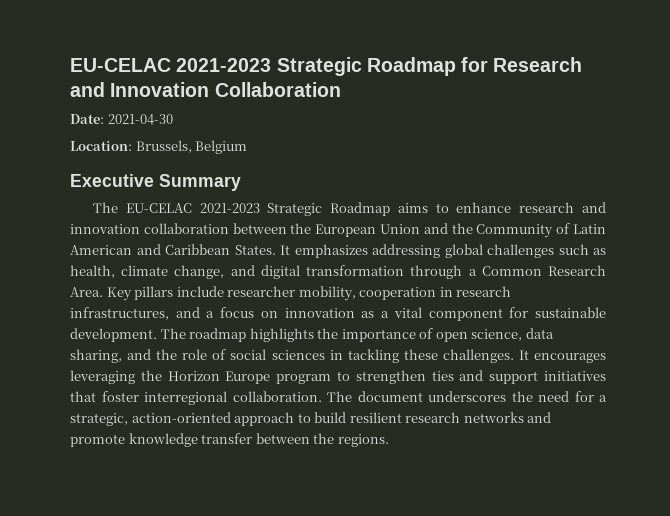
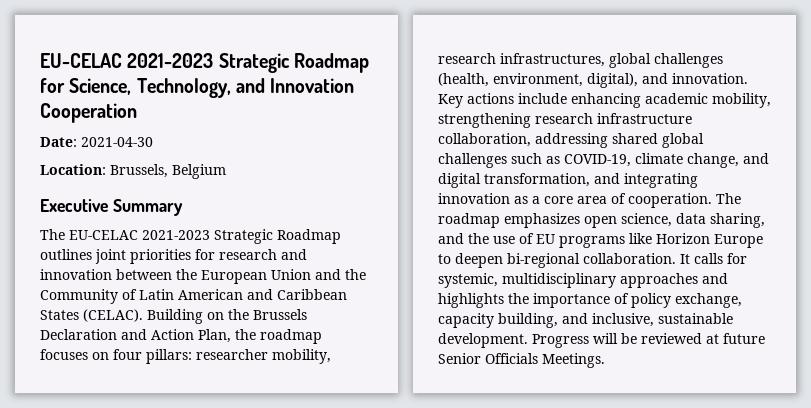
[493,57,583,72] Research -> [69,78,231,98] Science, Technology,
[214,82,341,97] Collaboration -> [40,103,137,123] Cooperation
[397,202,512,213] aims to enhance -> [40,249,215,264] outlines joint priorities for
[143,223,229,234] collaboration -> (112, 274) none
[234,244,440,258] States. It emphasizes addressing -> [40,309,307,324] [40,329,322,344] [40,349,331,364] [438,53,723,68] [438,73,748,88] [438,93,771,108] [438,113,692,128] [438,133,658,148] States (CELAC). Building on the Brussels Declaration and Action Plan, the roadmap focuses on four pillars: researcher mobility, research infrastructures, global challenges (health, environment, digital), and innovation. Key actions include enhancing academic mobility, strengthening research infrastructure collaboration, addressing shared
[70,265,115,278] health, -> [564,154,631,167] COVID-19,
[306,265,606,279] [70,286,512,301] [70,307,607,321] [70,328,434,342] transformation through a Common Research Area. Key pillars include researcher mobility, cooperation in research infrastructures, and a focus on innovation as a vital component for sustainable development. The roadmap highlights the importance of -> [484,173,698,188] [438,193,741,208] [438,213,580,228] transformation, and integrating innovation as a core area of cooperation. The roadmap emphasizes
[182,349,606,363] [70,370,607,384] [70,391,607,405] [70,412,552,426] [70,433,389,447] role of social sciences in tackling these challenges. It encourages leveraging the Horizon Europe program to strengthen ties and support initiatives that foster interregional collaboration. The document underscores the need for a strategic, action-oriented approach to build resilient research networks and promote knowledge transfer between the regions. -> [493,233,763,248] [438,253,747,268] [438,273,728,288] [438,293,742,308] [438,313,733,328] [438,333,765,348] [438,353,605,368] use of EU programs like Horizon Europe to deepen bi-regional collaboration. It calls for systemic, multidisciplinary approaches and highlights the importance of policy exchange, capacity building, and inclusive, sustainable development. Progress will be reviewed at future Senior Officials Meetings.

